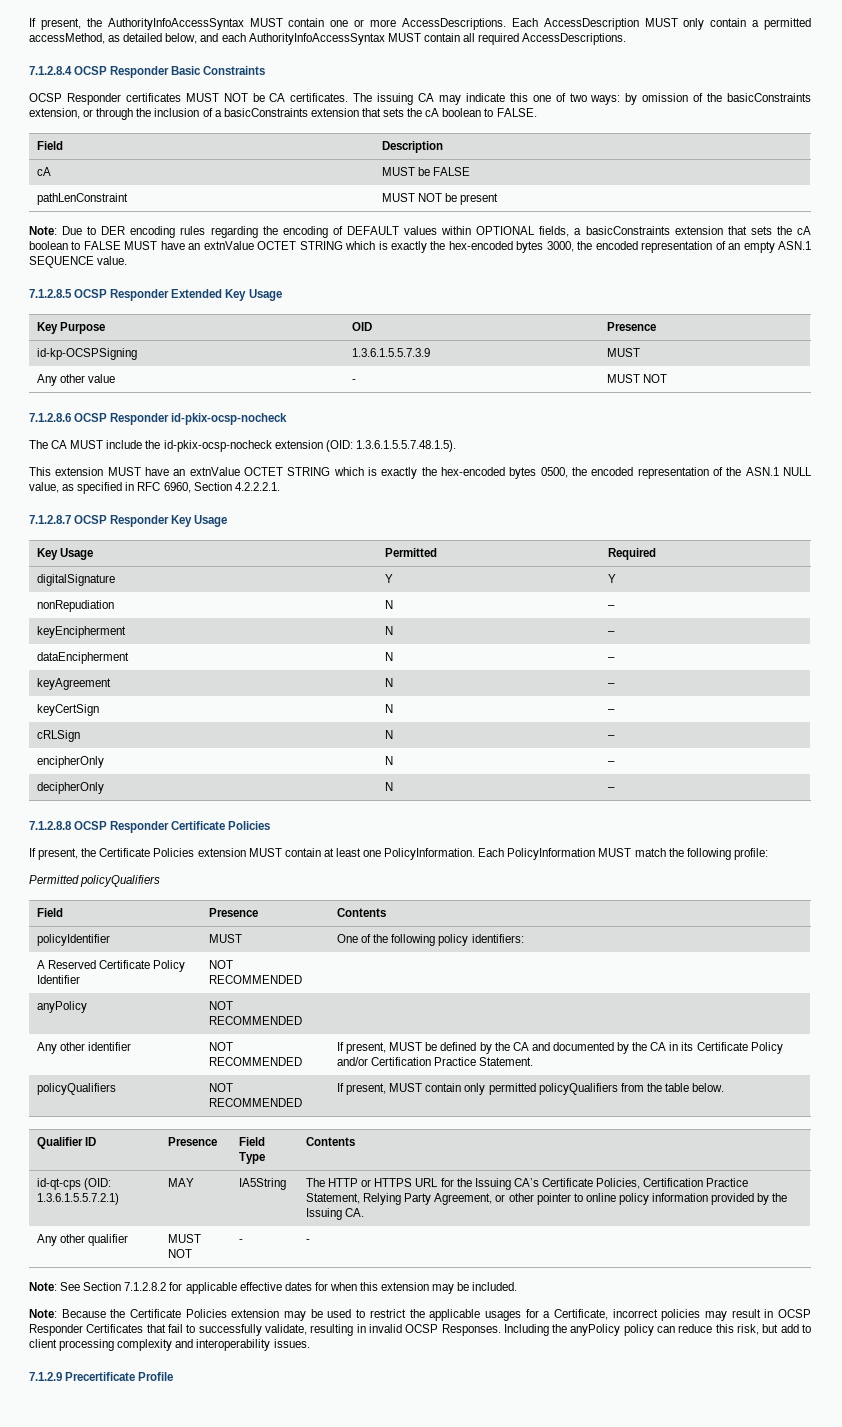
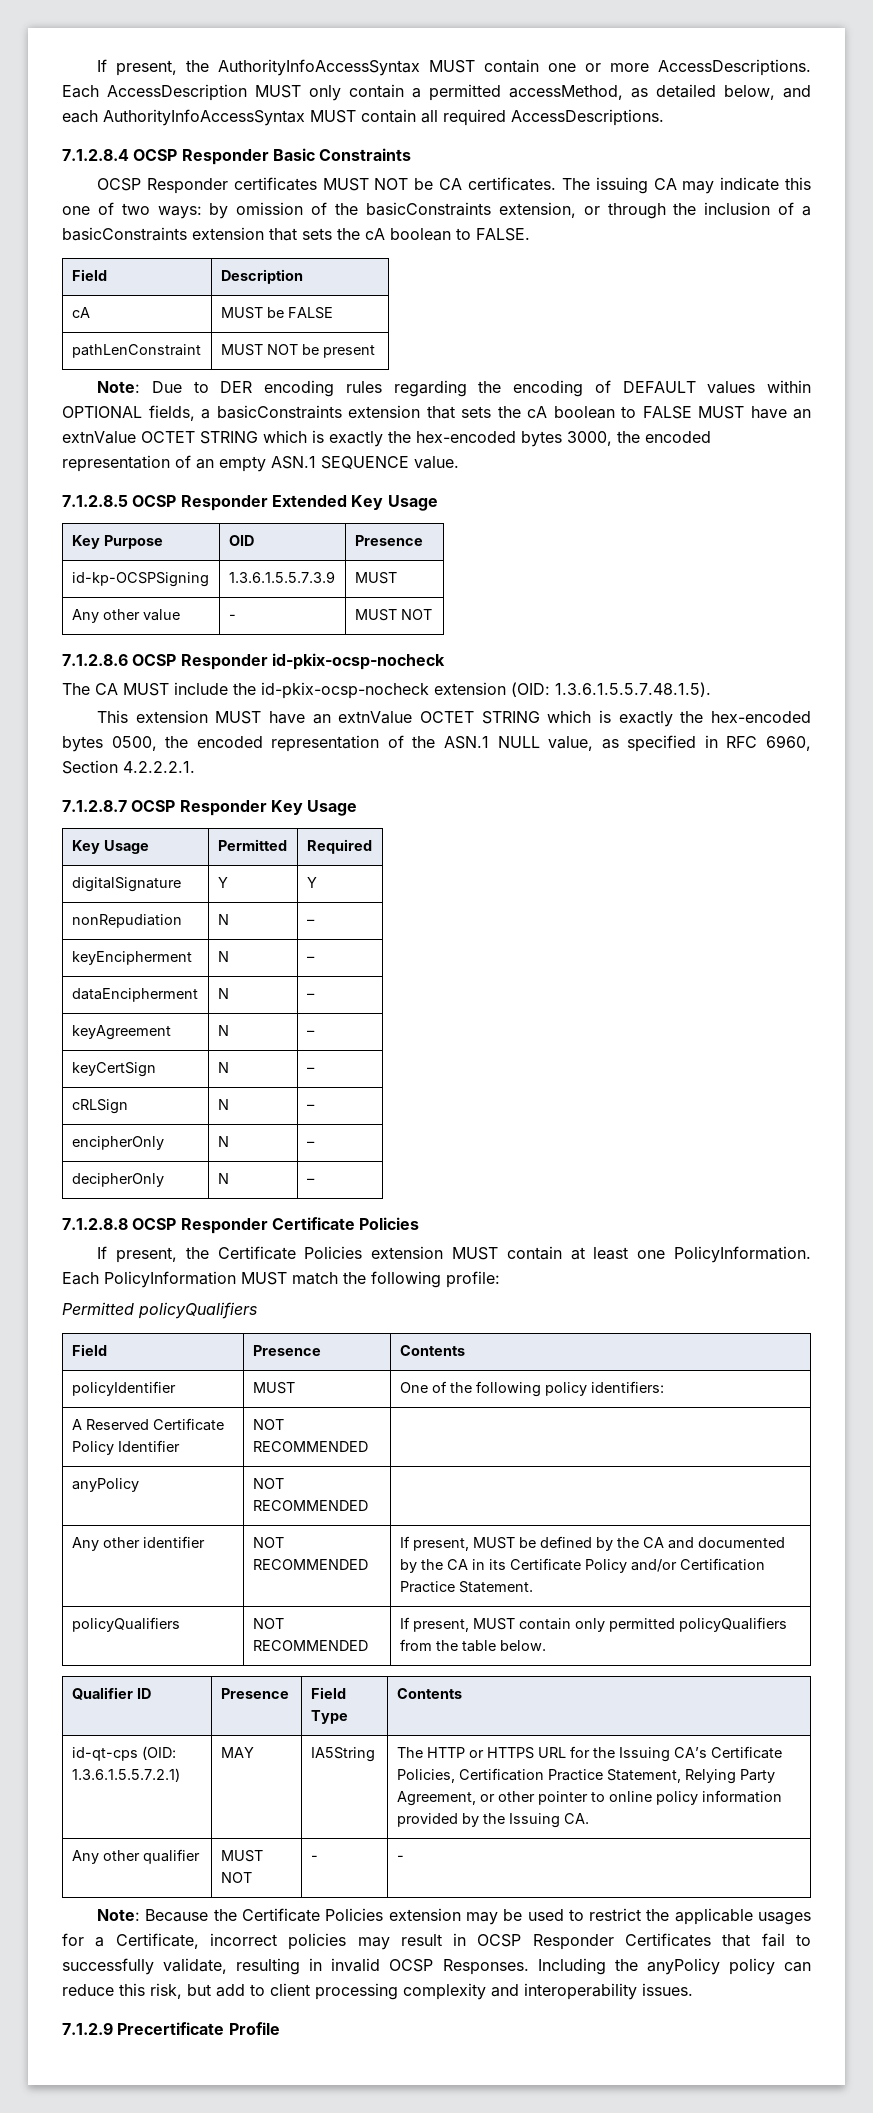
[29,1282,518,1294] // Note: See Section 7.1.2.8.2 for applicable effective dates for when this extension may be included. -> (404, 1858) none

